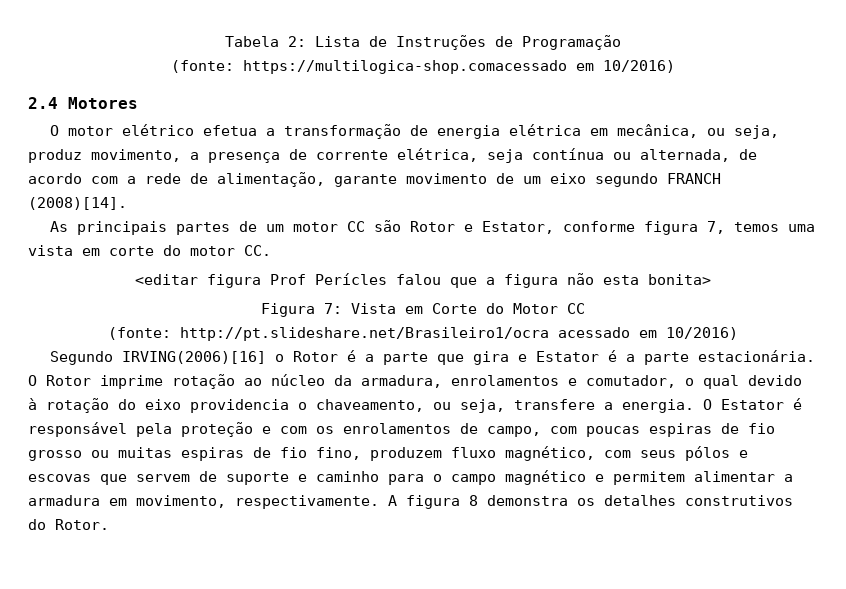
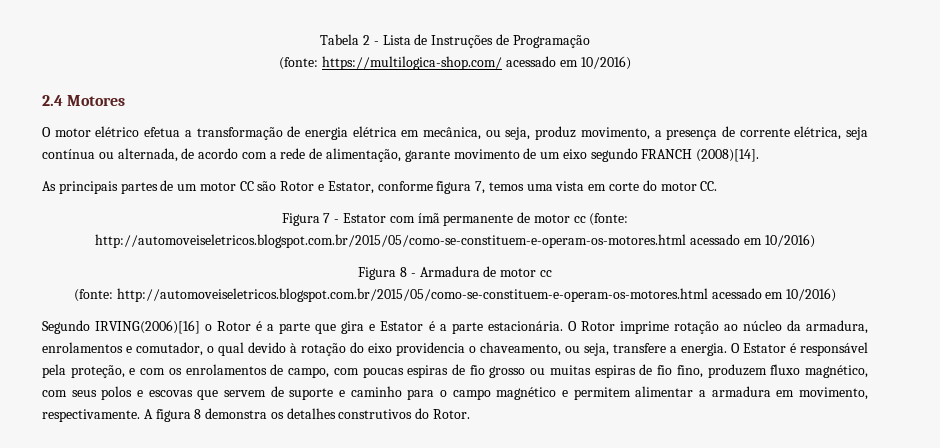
[288,36,306,47] 2: -> [363,35,379,45] 2 -
[243,60,567,74] https://multilogica-shop.comacessado -> [322,56,556,70] https://multilogica-shop.com/ acessado
[135,273,711,288] [261,303,585,317] [108,327,549,341] <editar figura Prof Perícles falou que a figura não esta bonita> // Figura 7: Vista em Corte do Motor CC // (fonte: http://pt.slideshare.net/Brasileiro1/ocra -> [281,212,629,226] [95,234,815,248] [358,266,552,280] [73,288,708,302] Figura 7 - Estator com ímã permanente de motor cc (fonte: http://automoveiseletricos.blogspot.com.br/2015/05/como-se-constituem-e-operam-os-motores.html acessado em 10/2016) // Figura 8 - Armadura de motor cc // (fonte: http://automoveiseletricos.blogspot.com.br/2015/05/como-se-constituem-e-operam-os-motores.html
[181,422,253,437] proteção -> [70,365,125,378] proteção,
[685,446,730,461] pólos -> [101,386,133,400] polos

